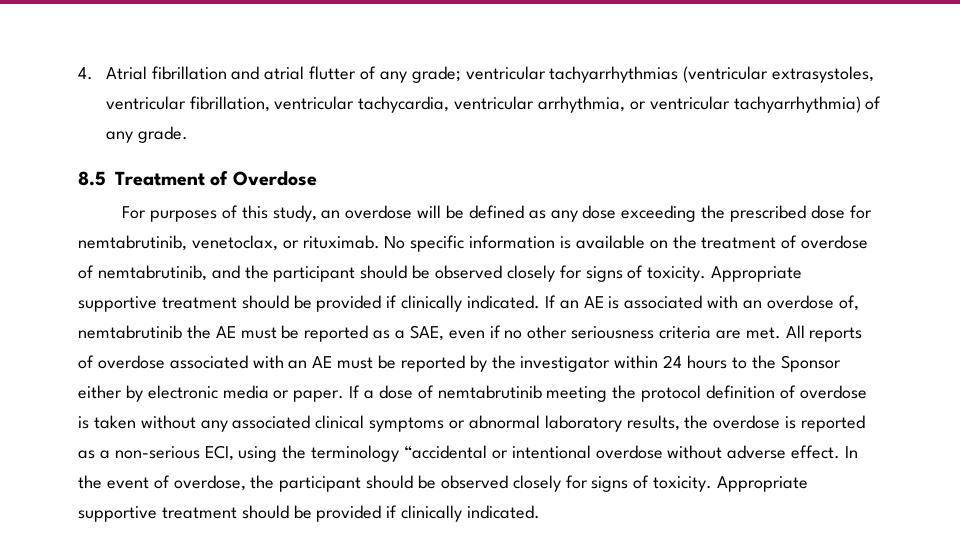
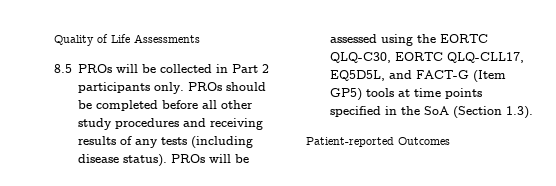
[78,66,875,83] [105,96,882,113] [105,126,188,143] [78,171,317,186] [122,205,872,222] [78,235,869,252] [78,265,803,282] [78,295,859,312] [78,325,863,342] [78,355,841,372] [78,385,867,402] [78,415,866,432] [78,445,859,462] [78,475,809,492] [78,505,541,522] 4. Atrial fibrillation and atrial flutter of any grade; ventricular tachyarrhythmias (ventricular extrasystoles, ventricular fibrillation, ventricular tachycardia, ventricular arrhythmia, or ventricular tachyarrhythmia) of any grade. // 8.5 Treatment of Overdose // For purposes of this study, an overdose will be defined as any dose exceeding the prescribed dose for nemtabrutinib, venetoclax, or rituximab. No specific information is available on the treatment of overdose of nemtabrutinib, and the participant should be observed closely for signs of toxicity. Appropriate supportive treatment should be provided if clinically indicated. If an AE is associated with an overdose of, nemtabrutinib the AE must be reported as a SAE, even if no other seriousness criteria are met. All reports of overdose associated with an AE must be reported by the investigator within 24 hours to the Sponsor either by electronic media or paper. If a dose of nemtabrutinib meeting the protocol definition of overdose is taken without any associated clinical symptoms or abnormal laboratory results, the overdose is reported as a non-serious ECI, using the terminology “accidental or intentional overdose without adverse effect. In the event of overdose, the participant should be observed closely for signs of toxicity. Appropriate supportive treatment should be provided if clinically indicated. -> [54,34,200,46] [54,64,269,73] [77,82,266,94] [77,100,253,111] [77,118,263,130] [77,136,253,148] [77,154,249,167] [329,34,488,46] [329,52,524,63] [329,70,506,82] [329,88,482,101] [329,106,533,119] [306,137,450,147] Quality of Life Assessments // 8.5 PROs will be collected in Part 2 participants only. PROs should be completed before all other study procedures and receiving results of any tests (including disease status). PROs will be assessed using the EORTC QLQ-C30, EORTC QLQ-CLL17, EQ5D5L, and FACT-G (Item GP5) tools at time points specified in the SoA (Section 1.3). // Patient-reported Outcomes

